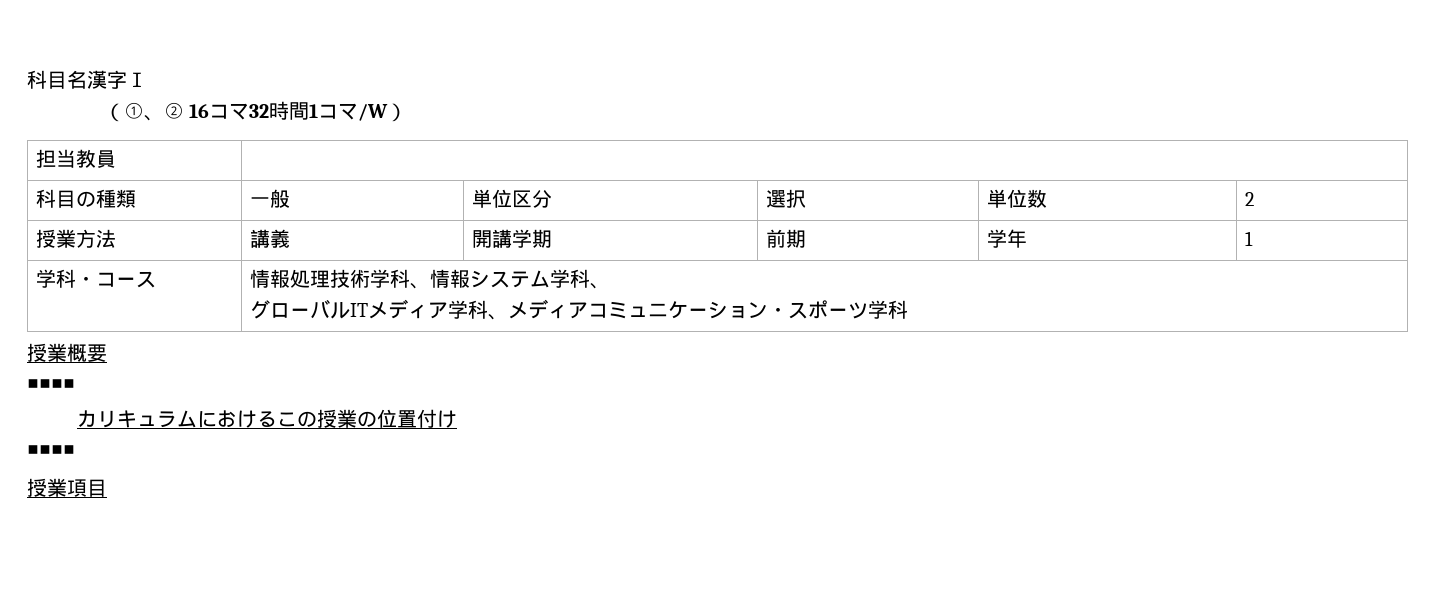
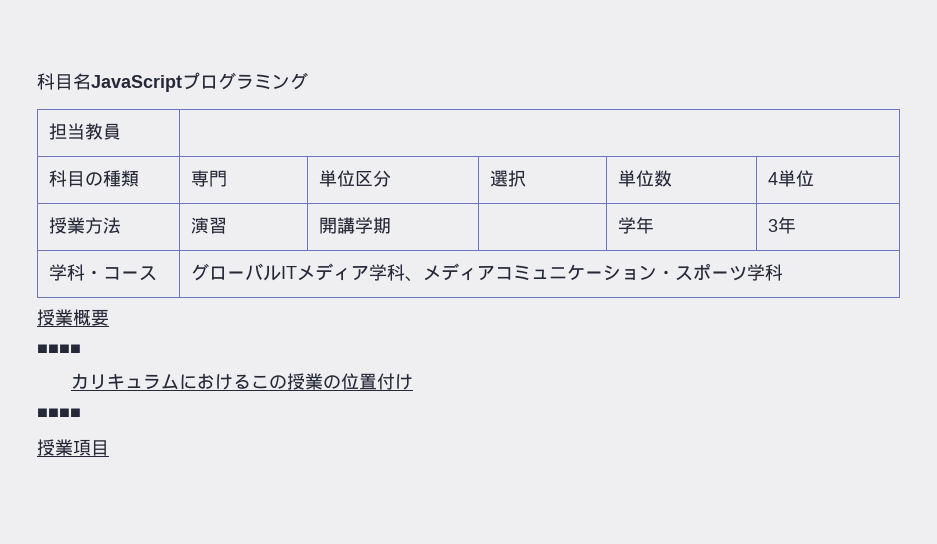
[87,70,147,89] [103,101,408,122] 漢字Ⅰ // （①、② 16コマ32時間1コマ/W） -> [91,72,308,92] JavaScriptプログラミング
[249,189,290,208] 一般 -> [191,170,228,187] 専門
[1244,192,1254,206] 2 -> [768,170,815,187] 4単位
[249,229,290,248] 講義 -> [191,217,228,234] 演習
[765,229,806,248] 前期 -> (392, 225) none
[1244,231,1253,246] 1 -> [768,217,797,234] 3年
[249,269,610,289] 情報処理技術学科、情報システム学科、 // -> (158, 273) none

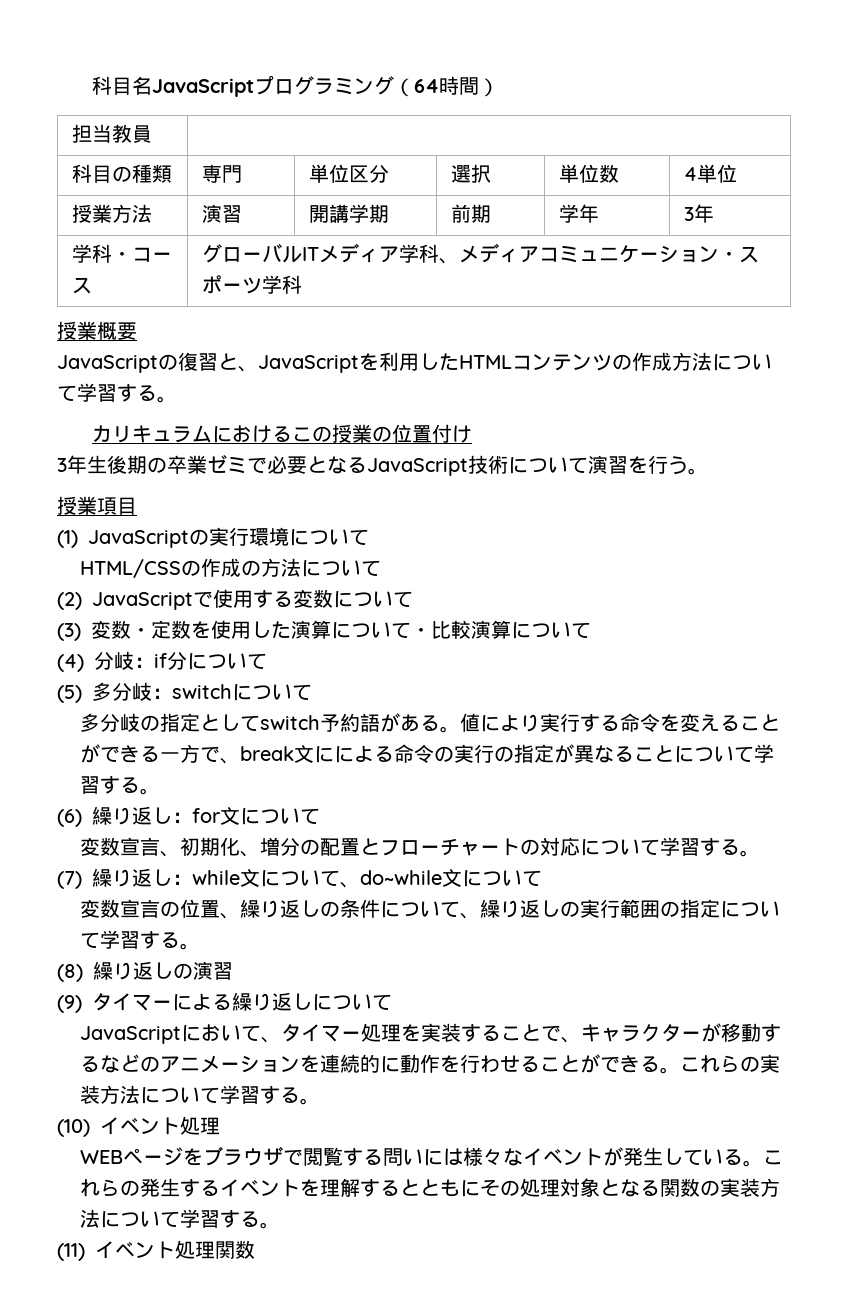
(308, 81) none -> [394,76,500,97] （64時間）
(392, 225) none -> [450,204,491,223] 前期
[37,344,81,354] ■■■■ -> [57,352,772,373] [57,383,177,403] JavaScriptの復習と、JavaScriptを利用したHTMLコンテンツの作成方法について学習する。
[37,408,81,418] [37,439,109,456] ■■■■ // 授業項目 -> [57,454,708,476] [57,496,137,515] [57,527,369,548] [79,558,381,578] [57,589,413,610] [57,620,591,641] [57,651,267,672] [57,682,312,703] [79,713,780,733] [79,744,774,764] [79,776,160,795] [57,806,320,827] [79,837,760,857] [57,868,542,889] [79,899,780,919] [79,930,200,950] [57,961,233,982] [57,992,392,1013] [79,1023,781,1044] [79,1054,780,1074] [79,1085,320,1105] [57,1116,220,1137] [79,1146,783,1167] [79,1178,780,1197] [79,1209,280,1229] [57,1240,255,1261] 3年生後期の卒業ゼミで必要となるJavaScript技術について演習を行う。 // 授業項目 // (1) JavaScriptの実行環境について // HTML/CSSの作成の方法について // (2) JavaScriptで使用する変数について // (3)変数・定数を使用した演算について・比較演算について // (4)分岐：if分について // (5)多分岐：switchについて // 多分岐の指定としてswitch予約語がある。値により実行する命令を変えることができる一方で、break文にによる命令の実行の指定が異なることについて学習する。 // (6)繰り返し：for文について // 変数宣言、初期化、増分の配置とフローチャートの対応について学習する。 // (7)繰り返し：while文について、do~while文について // 変数宣言の位置、繰り返しの条件について、繰り返しの実行範囲の指定について学習する。 // (8)繰り返しの演習 // (9)タイマーによる繰り返しについて // JavaScriptにおいて、タイマー処理を実装することで、キャラクターが移動するなどのアニメーションを連続的に動作を行わせることができる。これらの実装方法について学習する。 // (10)イベント処理 // WEBページをブラウザで閲覧する問いには様々なイベントが発生している。これらの発生するイベントを理解するとともにその処理対象となる関数の実装方法について学習する。 // (11)イベント処理関数

